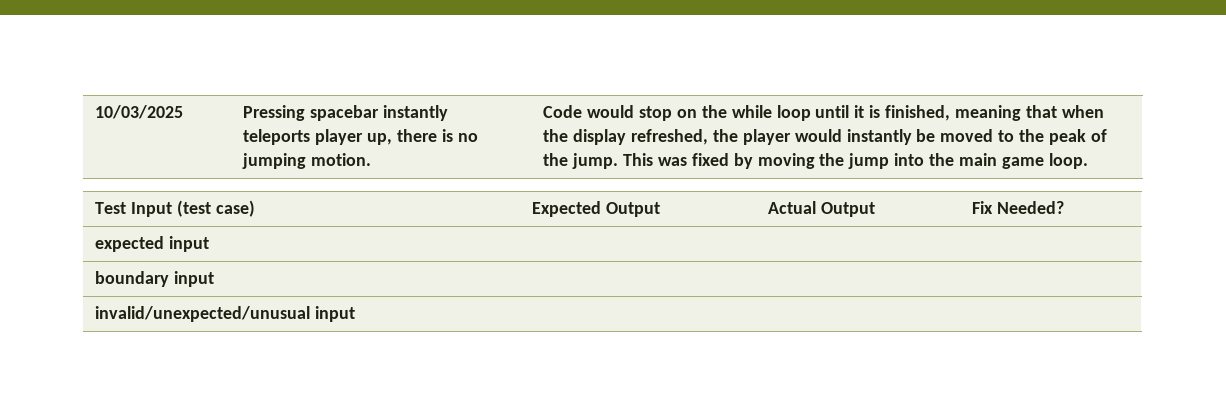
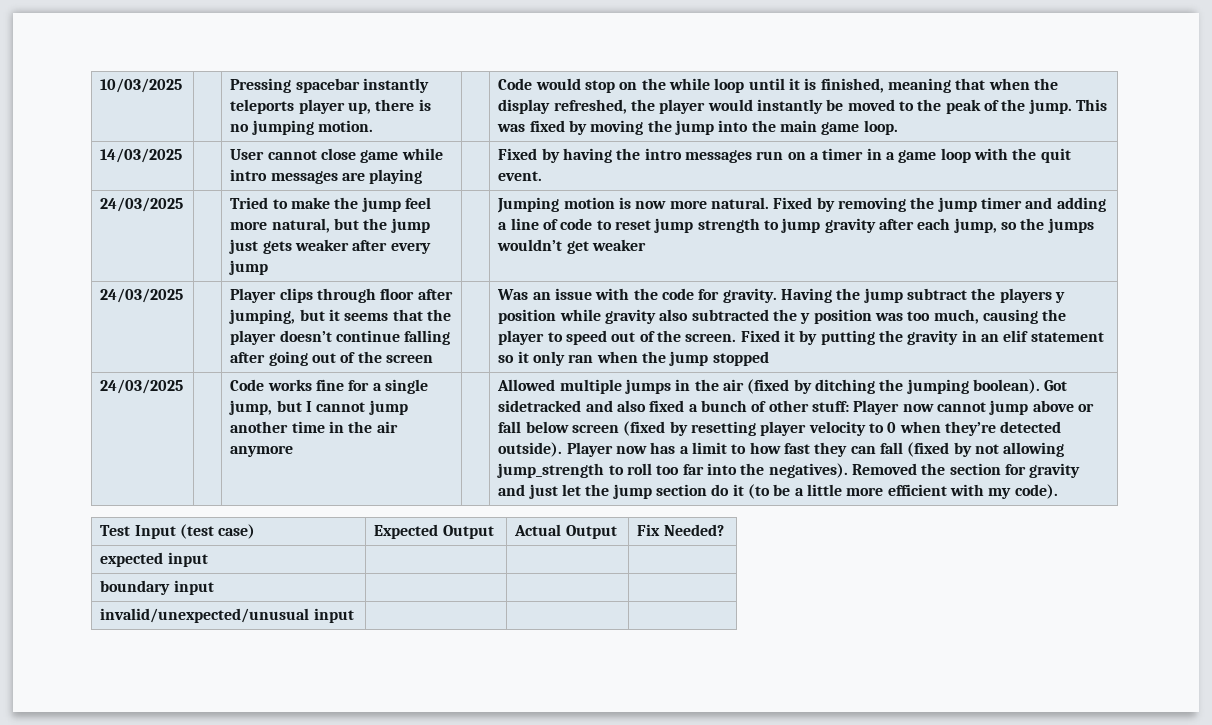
(1088, 161) none -> [100,148,183,163] [230,148,443,163] [230,169,423,184] [498,148,1071,163] [498,171,543,181] [100,197,184,212] [230,197,432,212] [230,218,430,233] [229,239,431,254] [229,260,269,275] [497,197,1106,213] [498,218,1094,233] [497,239,647,254] [100,288,184,303] [230,288,453,303] [229,309,452,324] [230,330,451,345] [230,351,434,366] [497,288,1065,303] [498,309,1067,324] [498,330,1104,345] [498,351,769,366] [100,379,184,394] [230,379,429,394] [229,400,408,415] [230,421,398,433] [230,445,294,457] [497,379,1068,394] [498,400,1094,415] [498,421,1062,436] [498,442,1065,457] [497,463,1081,478] [498,484,1058,499] // 14/03/2025 | | User cannot close game while intro messages are playing | | Fixed by having the intro messages run on a timer in a game loop with the quit event. // 24/03/2025 | | Tried to make the jump feel more natural, but the jump just gets weaker after every jump | | Jumping motion is now more natural. Fixed by removing the jump timer and adding a line of code to reset jump strength to jump gravity after each jump, so the jumps wouldn’t get weaker // 24/03/2025 | | Player clips through floor after jumping, but it seems that the player doesn’t continue falling after going out of the screen | | Was an issue with the code for gravity. Having the jump subtract the players y position while gravity also subtracted the y position was too much, causing the player to speed out of the screen. Fixed it by putting the gravity in an elif statement so it only ran when the jump stopped // 24/03/2025 | | Code works fine for a single jump, but I cannot jump another time in the air anymore | | Allowed multiple jumps in the air (fixed by ditching the jumping boolean). Got sidetracked and also fixed a bunch of other stuff: Player now cannot jump above or fall below screen (fixed by resetting player velocity to 0 when they’re detected outside). Player now has a limit to how fast they can fall (fixed by not allowing jump_strength to roll too far into the negatives). Removed the section for gravity and just let the jump section do it (to be a little more efficient with my code).

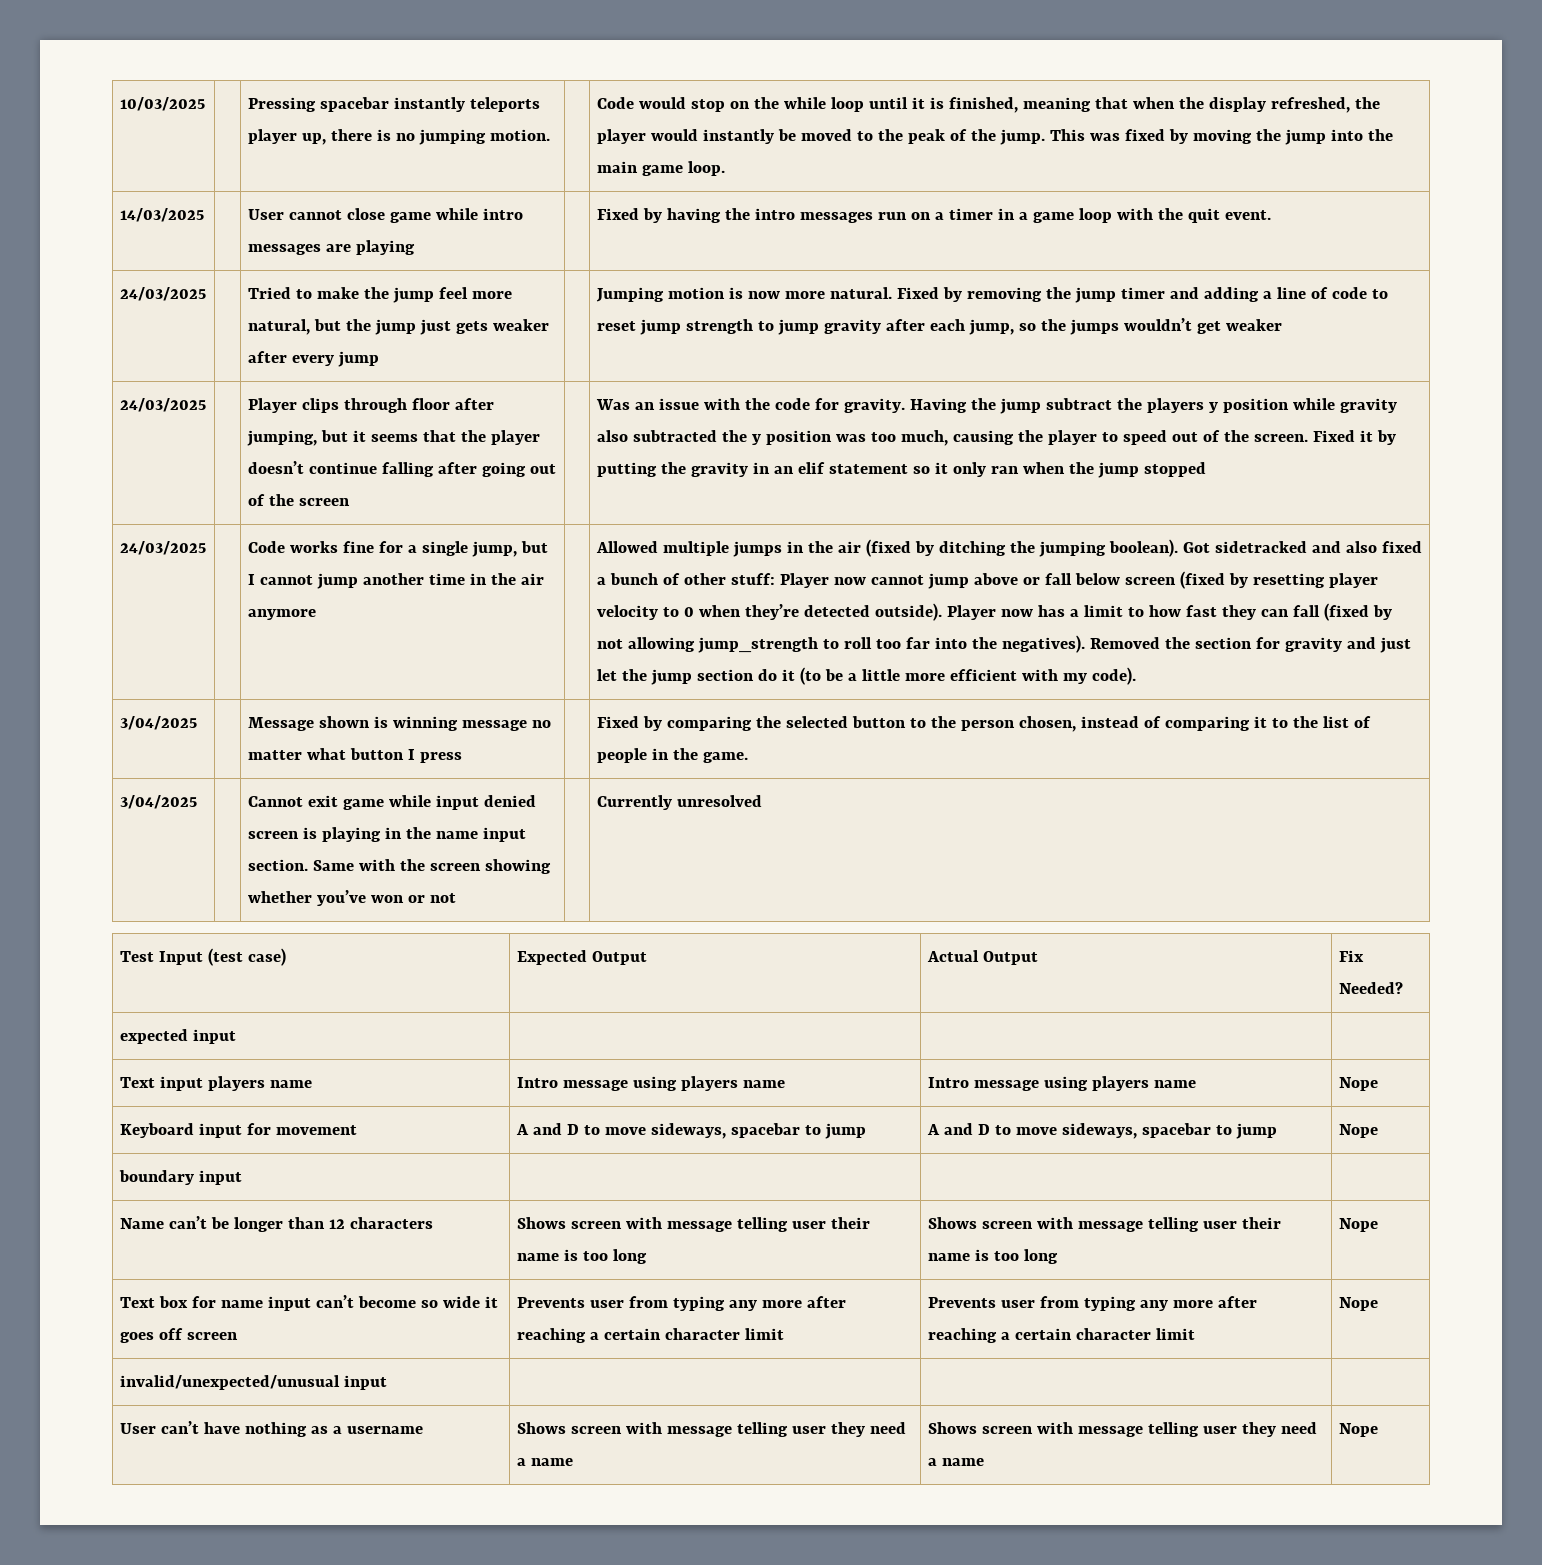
(1058, 491) none -> [119,716,197,730] [247,716,551,731] [247,748,462,763] [596,716,1371,732] [596,748,748,763] [119,795,197,809] [247,795,536,810] [247,827,526,842] [247,859,551,874] [247,890,456,906] [596,795,762,810] // 3/04/2025 | | Message shown is winning message no matter what button I press | | Fixed by comparing the selected button to the person chosen, instead of comparing it to the list of people in the game. // 3/04/2025 | | Cannot exit game while input denied screen is playing in the name input section. Same with the screen showing whether you’ve won or not | | Currently unresolved
[100,580,214,595] [100,608,354,623] boundary input | | | // invalid/unexpected/unusual input | | | -> [119,1076,312,1091] [516,1076,785,1091] [927,1076,1196,1091] [1338,1077,1378,1091] [119,1123,357,1138] [515,1123,866,1139] [926,1123,1277,1139] [1338,1124,1378,1138] [118,1170,242,1185] [119,1216,433,1232] [516,1217,870,1232] [516,1249,647,1264] [927,1217,1281,1232] [927,1249,1058,1264] [1338,1218,1378,1232] [119,1295,498,1311] [119,1328,238,1343] [516,1296,846,1311] [516,1328,784,1343] [927,1296,1257,1311] [927,1328,1195,1343] [1338,1297,1378,1311] [119,1375,387,1390] [119,1421,423,1437] [516,1422,906,1437] [516,1458,573,1466] [927,1422,1317,1437] [927,1458,984,1466] [1338,1423,1378,1437] Text input players name | Intro message using players name | Intro message using players name | Nope // Keyboard input for movement | A and D to move sideways, spacebar to jump | A and D to move sideways, spacebar to jump | Nope // boundary input | | | // Name can’t be longer than 12 characters | Shows screen with message telling user their name is too long | Shows screen with message telling user their name is too long | Nope // Text box for name input can’t become so wide it goes off screen | Prevents user from typing any more after reaching a certain character limit | Prevents user from typing any more after reaching a certain character limit | Nope // invalid/unexpected/unusual input | | | // User can’t have nothing as a username | Shows screen with message telling user they need a name | Shows screen with message telling user they need a name | Nope

